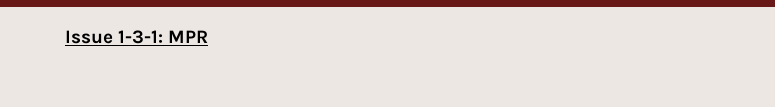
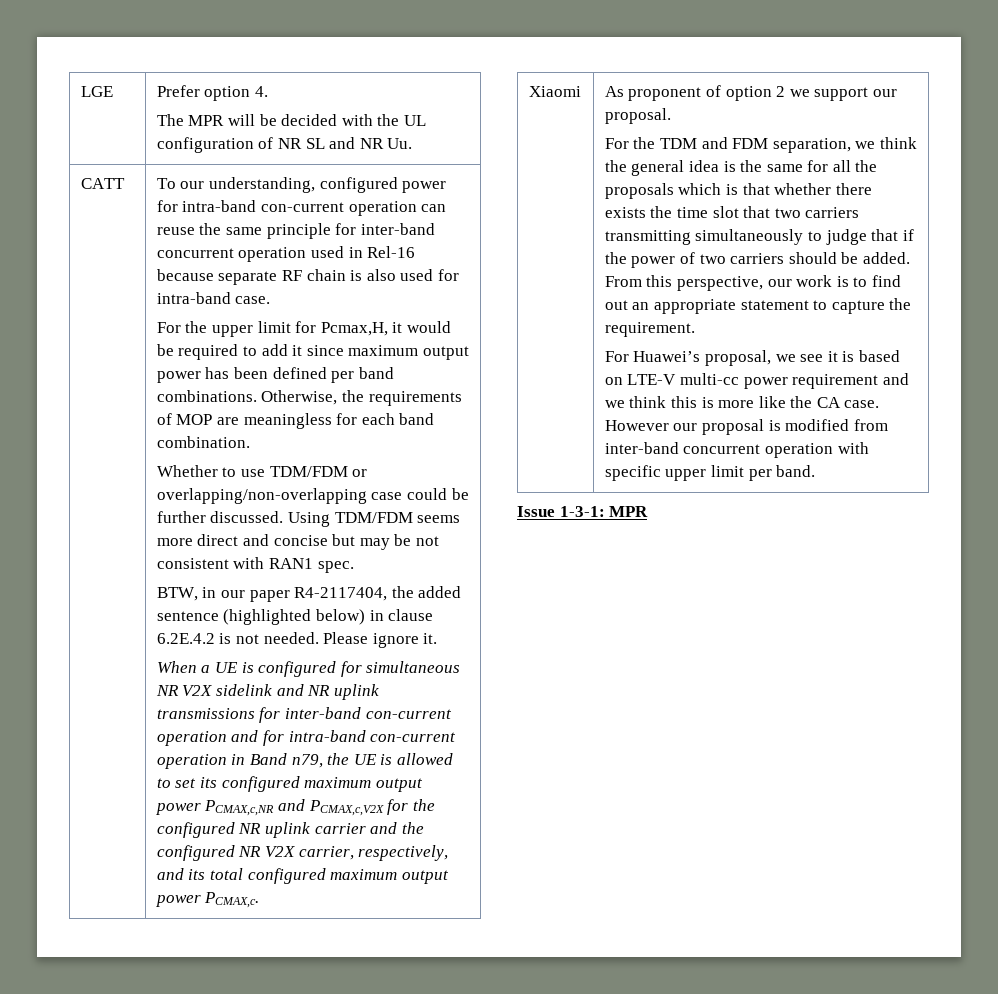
(65, 37) none -> [80,86,113,97] [156,85,268,101] [156,114,426,126] [156,137,413,153] [80,178,125,189] [156,177,447,193] [156,200,447,216] [156,223,435,239] [156,246,416,262] [156,269,459,285] [156,292,271,304] [156,321,451,337] [156,344,469,360] [156,367,394,383] [156,390,462,406] [156,413,435,429] [156,436,250,448] [156,465,368,477] [156,488,469,504] [156,511,461,527] [156,534,439,550] [156,557,354,573] [156,586,462,602] [156,609,434,625] [156,632,438,648] [156,661,461,677] [155,684,379,700] [156,707,452,723] [156,730,457,746] [156,753,453,769] [156,776,423,792] [155,799,435,816] [156,822,424,838] [156,845,449,861] [156,868,449,884] [155,892,260,908] [528,86,581,97] [604,85,897,101] [604,108,671,124] [604,137,917,153] [604,160,878,176] [604,183,872,199] [604,206,860,218] [604,229,914,245] [604,252,910,268] [604,275,901,291] [604,298,912,314] [604,322,695,337] [604,350,900,366] [604,373,909,389] [604,396,880,408] [604,419,888,435] [604,442,869,458] [604,465,816,481] LGE | Prefer option 4. // The MPR will be decided with the UL configuration of NR SL and NR Uu. // CATT | To our understanding, configured power for intra-band con-current operation can reuse the same principle for inter-band concurrent operation used in Rel-16 because separate RF chain is also used for intra-band case. // For the upper limit for Pcmax,H, it would be required to add it since maximum output power has been defined per band combinations. Otherwise, the requirements of MOP are meaningless for each band combination. // Whether to use TDM/FDM or overlapping/non-overlapping case could be further discussed. Using TDM/FDM seems more direct and concise but may be not consistent with RAN1 spec. // BTW, in our paper R4-2117404, the added sentence (highlighted below) in clause 6.2E.4.2 is not needed. Please ignore it. // When a UE is configured for simultaneous NR V2X sidelink and NR uplink transmissions for inter-band con-current operation and for intra-band con-current operation in Band n79, the UE is allowed to set its configured maximum output power PCMAX,c,NR and PCMAX,c,V2X for the configured NR uplink carrier and the configured NR V2X carrier, respectively, and its total configured maximum output power PCMAX,c. // Xiaomi | As proponent of option 2 we support our proposal. // For the TDM and FDM separation, we think the general idea is the same for all the proposals which is that whether there exists the time slot that two carriers transmitting simultaneously to judge that if the power of two carriers should be added. From this perspective, our work is to find out an appropriate statement to capture the requirement. // For Huawei’s proposal, we see it is based on LTE-V multi-cc power requirement and we think this is more like the CA case. However our proposal is modified from inter-band concurrent operation with specific upper limit per band. //

